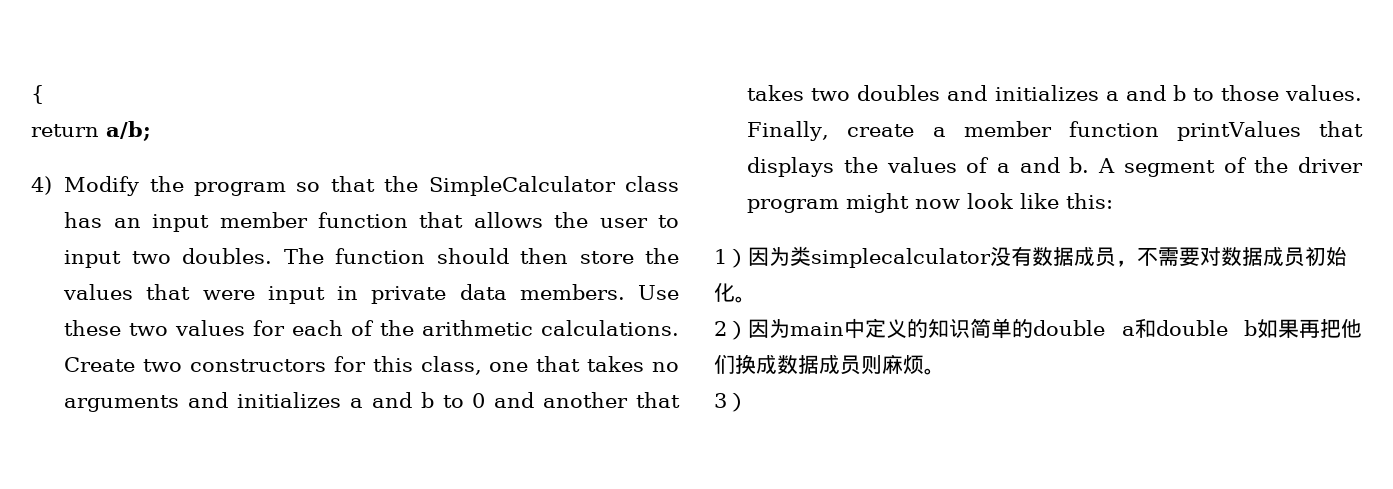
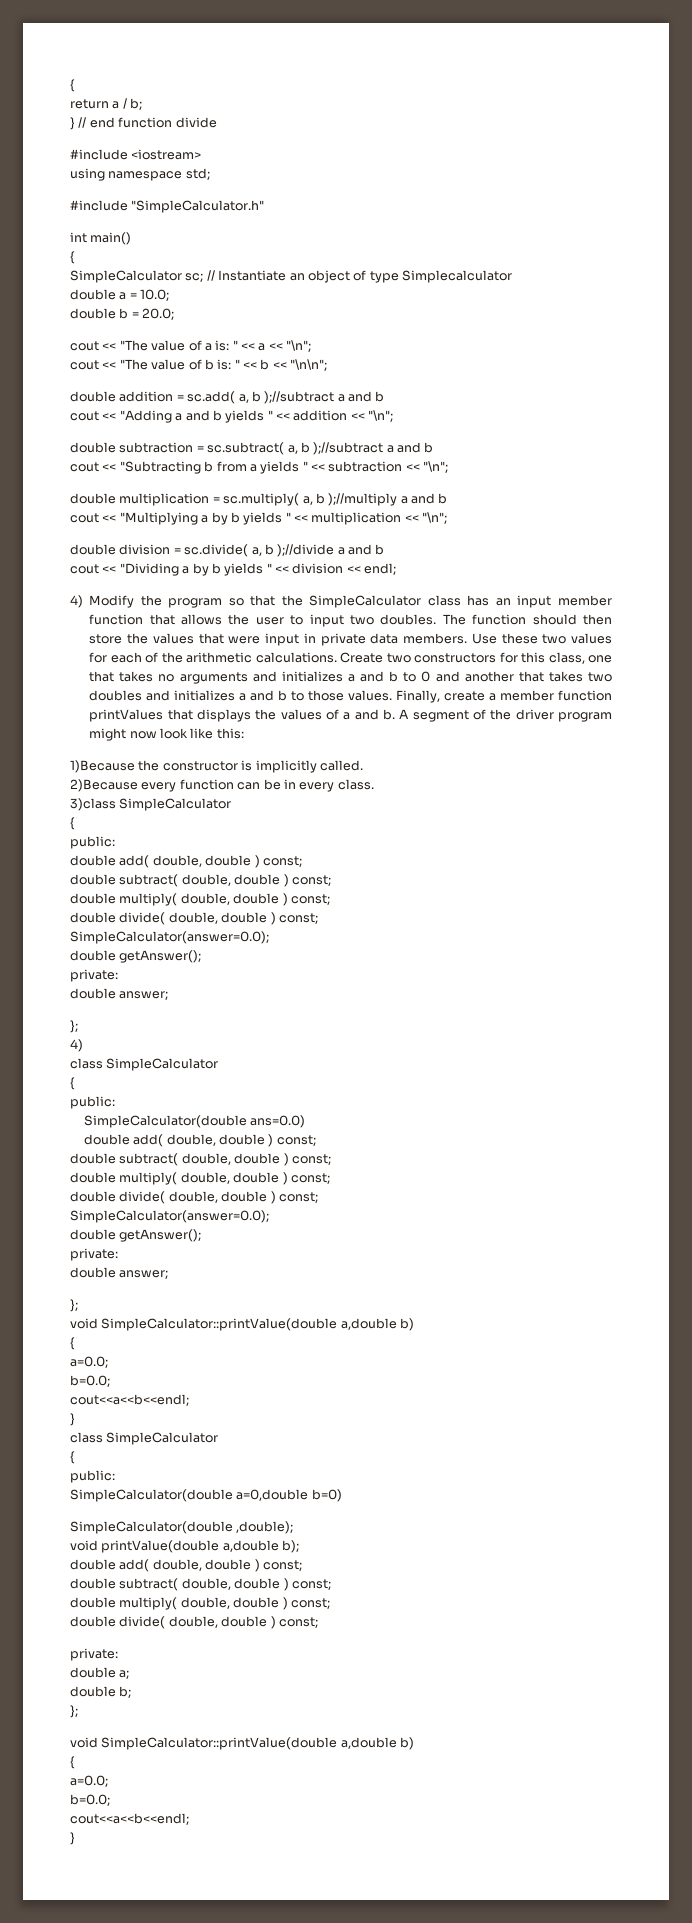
[106,121,151,141] a/b; -> [112,98,143,110] [70,117,217,130] [70,149,202,160] [70,168,210,181] [70,200,265,213] [70,232,132,245] [70,251,75,264] [70,270,512,283] [70,289,170,301] [70,308,175,320] [70,340,312,352] [70,359,328,371] [70,391,385,404] [70,410,394,423] [70,442,434,455] [70,461,449,474] [70,493,448,506] [70,512,448,525] [70,544,385,557] [70,563,397,576] a / b; // } // end function divide // #include <iostream> // using namespace std; // #include "SimpleCalculator.h" // int main() // { // SimpleCalculator sc; // Instantiate an object of type Simplecalculator // double a = 10.0; // double b = 20.0; // cout << "The value of a is: " << a << "\n"; // cout << "The value of b is: " << b << "\n\n"; // double addition = sc.add( a, b );//subtract a and b // cout << "Adding a and b yields " << addition << "\n"; // double subtraction = sc.subtract( a, b );//subtract a and b // cout << "Subtracting b from a yields " << subtraction << "\n"; // double multiplication = sc.multiply( a, b );//multiply a and b // cout << "Multiplying a by b yields " << multiplication << "\n"; // double division = sc.divide( a, b );//divide a and b // cout << "Dividing a by b yields " << division << endl;
[714,246,1347,268] [714,283,756,303] [714,318,1362,340] [714,354,945,375] [714,392,748,412] 1）因为类simplecalculator没有数据成员，不需要对数据成员初始化。 // 2）因为main中定义的知识简单的double a和double b如果再把他们换成数据成员则麻烦。 // 3） -> [70,760,363,773] [70,779,374,792] [70,798,232,811] [70,817,75,830] [70,836,115,849] [70,855,302,868] [70,874,331,887] [70,893,330,906] [70,912,318,925] [70,931,269,944] [70,950,202,963] [70,969,118,982] [70,988,169,1000] [70,1020,78,1033] [70,1039,83,1052] [70,1058,219,1071] [70,1077,75,1090] [70,1096,115,1109] [83,1115,306,1128] [83,1134,316,1147] [70,1153,331,1166] [70,1172,330,1185] [70,1191,318,1204] [70,1210,269,1223] [70,1229,202,1242] [70,1248,118,1261] [70,1267,169,1279] [70,1299,78,1312] [70,1318,415,1331] [70,1337,75,1350] [70,1356,108,1368] [70,1375,110,1387] [70,1394,189,1406] [70,1413,75,1426] [70,1432,219,1445] [70,1451,75,1464] [70,1470,115,1483] [70,1489,342,1502] [70,1521,294,1534] [70,1540,300,1553] [70,1559,302,1572] [70,1578,331,1591] [70,1597,330,1610] [70,1616,318,1629] [70,1648,118,1661] [70,1667,130,1679] [70,1686,132,1698] [70,1705,78,1718] [70,1737,415,1750] [70,1756,75,1769] [70,1775,108,1787] [70,1794,110,1806] [70,1813,189,1825] [70,1832,75,1845] 1)Because the constructor is implicitly called. // 2)Because every function can be in every class. // 3)class SimpleCalculator // { // public: // double add( double, double ) const; // double subtract( double, double ) const; // double multiply( double, double ) const; // double divide( double, double ) const; // SimpleCalculator(answer=0.0); // double getAnswer(); // private: // double answer; // }; // 4) // class SimpleCalculator // { // public: // SimpleCalculator(double ans=0.0) // double add( double, double ) const; // double subtract( double, double ) const; // double multiply( double, double ) const; // double divide( double, double ) const; // SimpleCalculator(answer=0.0); // double getAnswer(); // private: // double answer; // }; // void SimpleCalculator::printValue(double a,double b) // { // a=0.0; // b=0.0; // cout<<a<<b<<endl; // } // class SimpleCalculator // { // public: // SimpleCalculator(double a=0,double b=0) // SimpleCalculator(double ,double); // void printValue(double a,double b); // double add( double, double ) const; // double subtract( double, double ) const; // double multiply( double, double ) const; // double divide( double, double ) const; // private: // double a; // double b; // }; // void SimpleCalculator::printValue(double a,double b) // { // a=0.0; // b=0.0; // cout<<a<<b<<endl; // }

